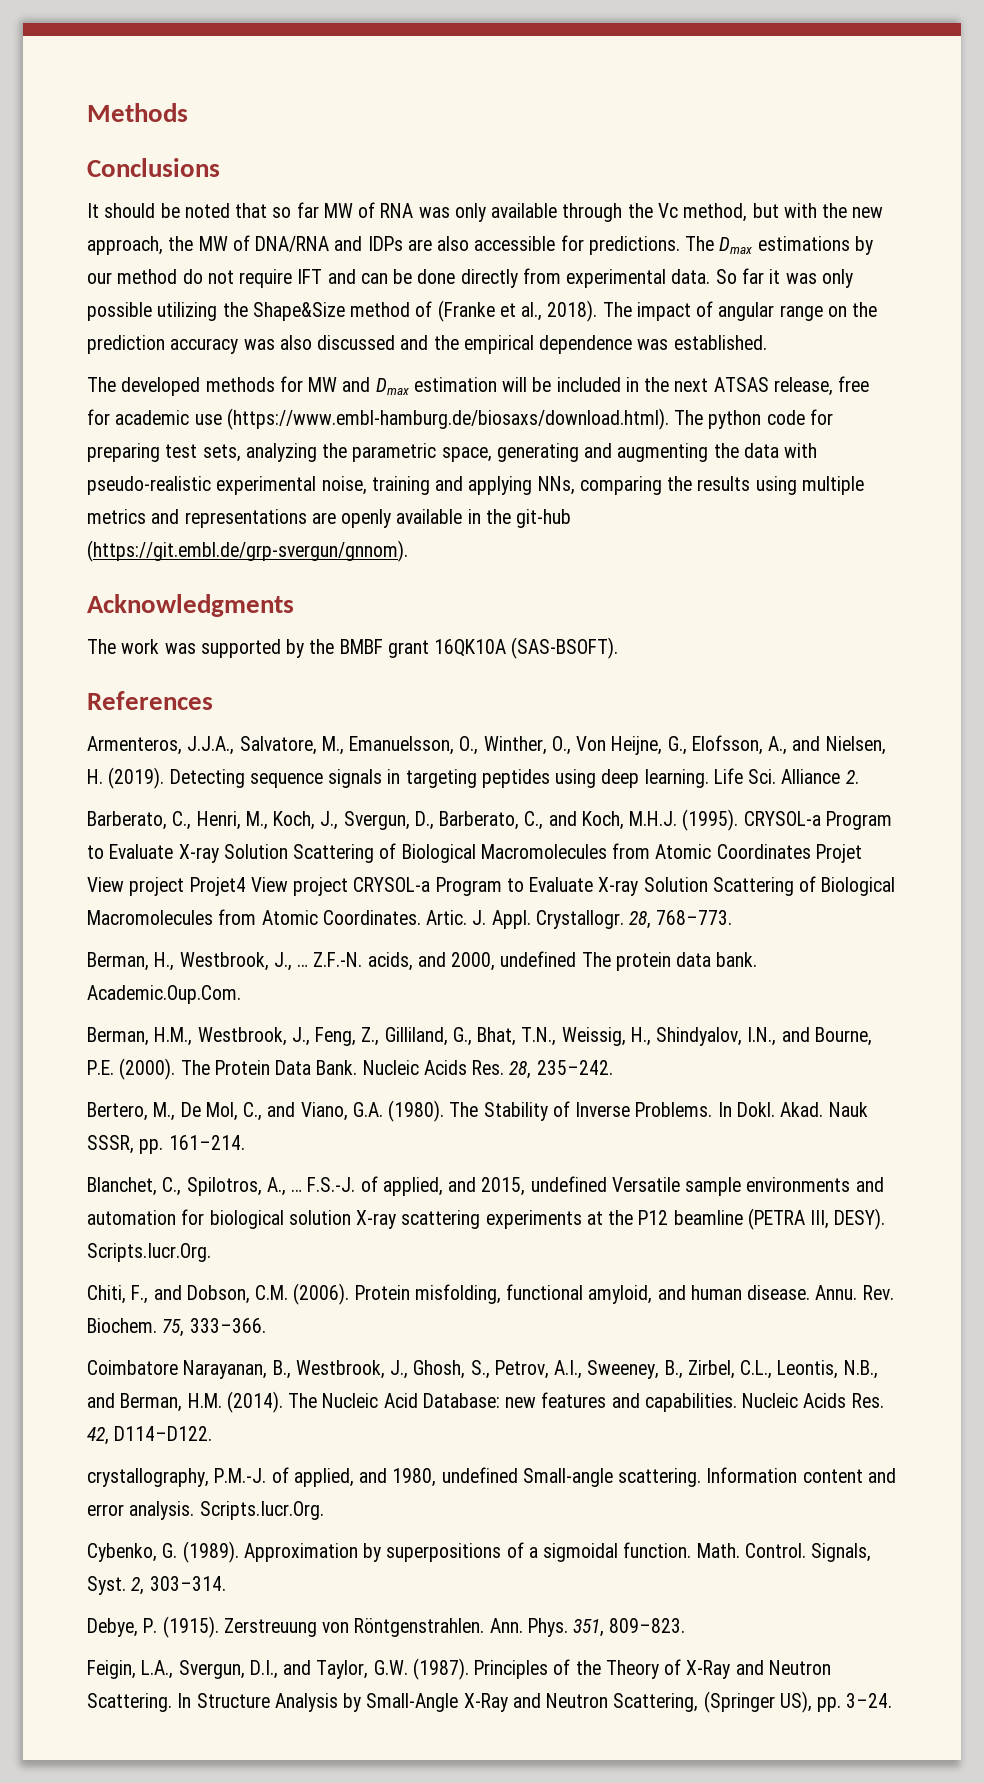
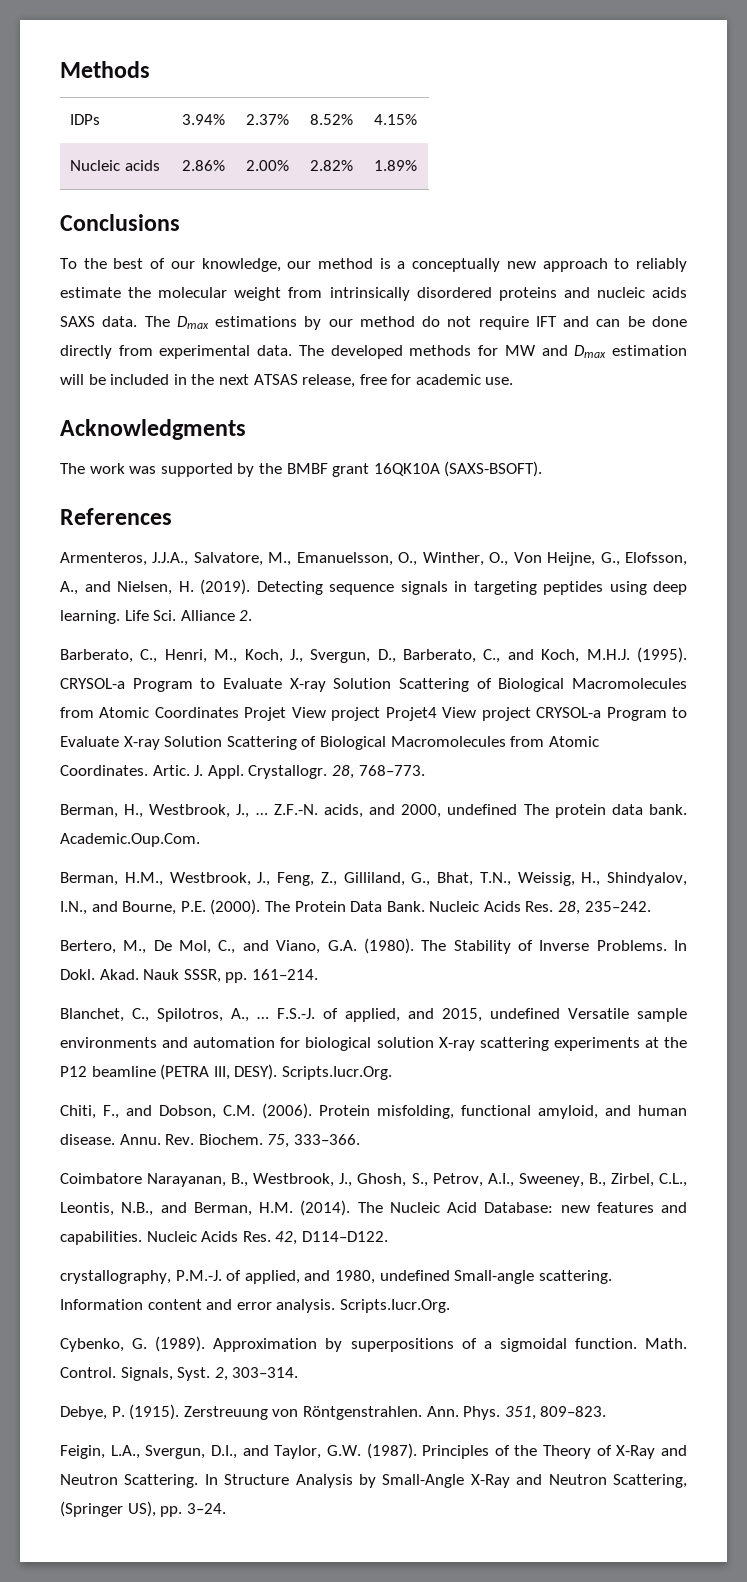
[87,158,220,177] [87,202,884,222] [87,235,680,255] // Conclusions // It should be noted that so far MW of RNA was only available through the Vc method, but with the new approach, the MW of DNA/RNA and IDPs are also accessible for predictions. -> [70,114,101,125] [182,114,226,125] [246,114,290,125] [310,114,354,125] [374,114,418,125] [70,160,160,171] [182,160,226,171] [246,160,290,171] [310,160,354,171] [374,160,418,171] [60,214,180,231] [60,258,687,272] [60,287,688,301] [60,316,138,327] // IDPs | 3.94% | 2.37% | 8.52% | 4.15% // Nucleic acids | 2.86% | 2.00% | 2.82% | 1.89% // Conclusions // To the best of our knowledge, our method is a conceptually new approach to reliably estimate the molecular weight from intrinsically disordered proteins and nucleic acids SAXS data.
[715,268,853,288] [87,300,878,322] [87,335,767,354] So far it was only possible utilizing the Shape&Size method of (Franke et al., 2018). The impact of angular range on the prediction accuracy was also discussed and the empirical dependence was established. // -> (293, 350) none
[194,408,833,430] [87,443,818,462] [87,476,864,495] [87,509,572,528] [87,540,408,562] use (https://www.embl-hamburg.de/biosaxs/download.html). The python code for preparing test sets, analyzing the parametric space, generating and augmenting the data with pseudo-realistic experimental noise, training and applying NNs, comparing the results using multiple metrics and representations are openly available in the git-hub (https://git.embl.de/grp-svergun/gnnom). -> [485,377,514,385] use.
[511,637,619,659] (SAS-BSOFT). -> [444,461,543,477] (SAXS-BSOFT).

